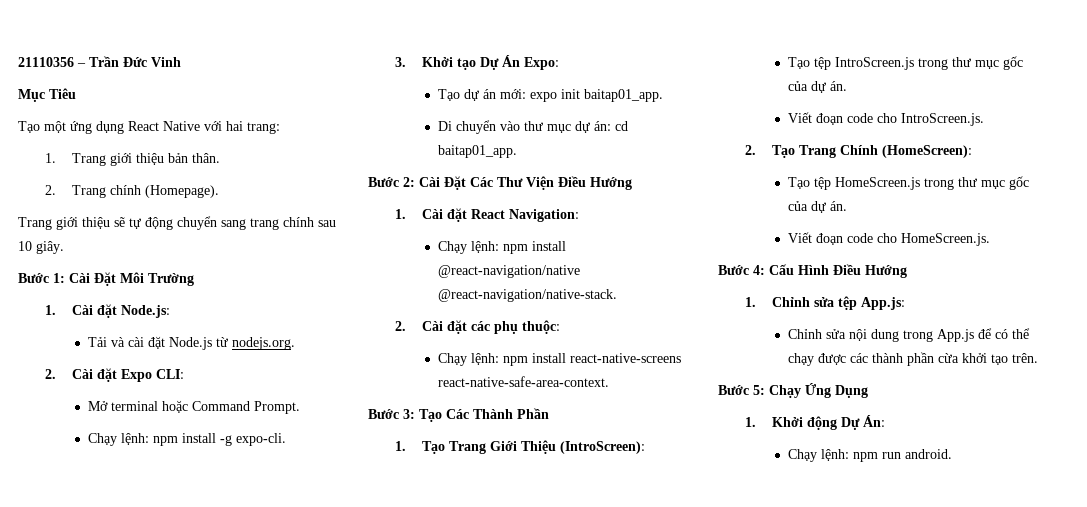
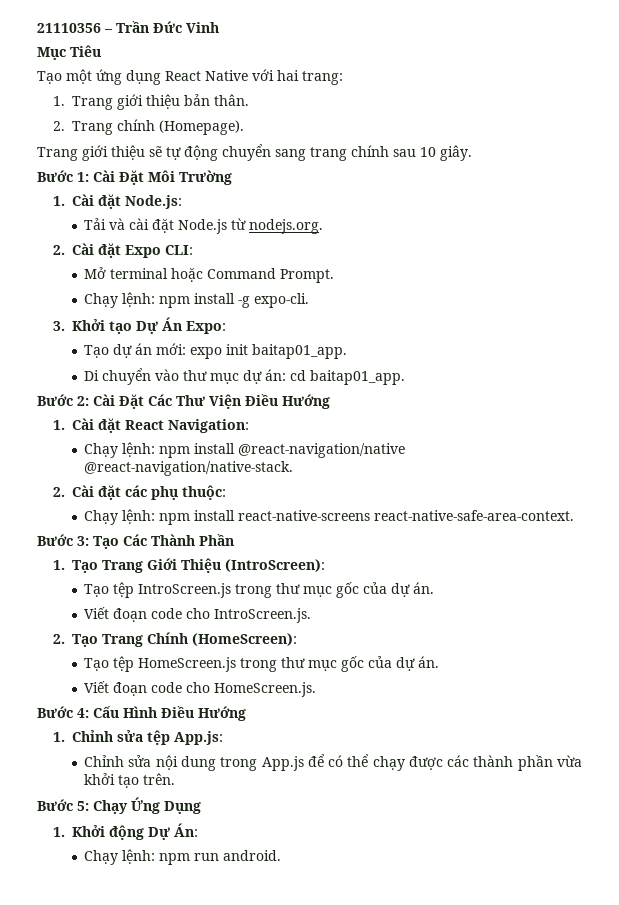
[937,353,959,363] cừa -> [557,755,583,767] vừa

